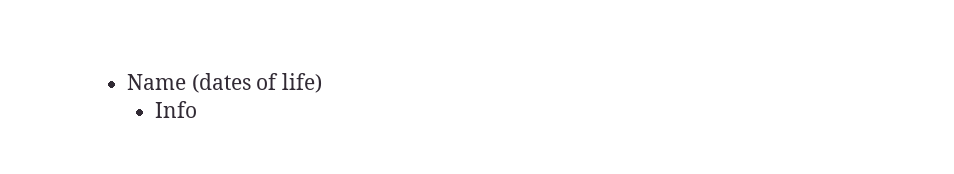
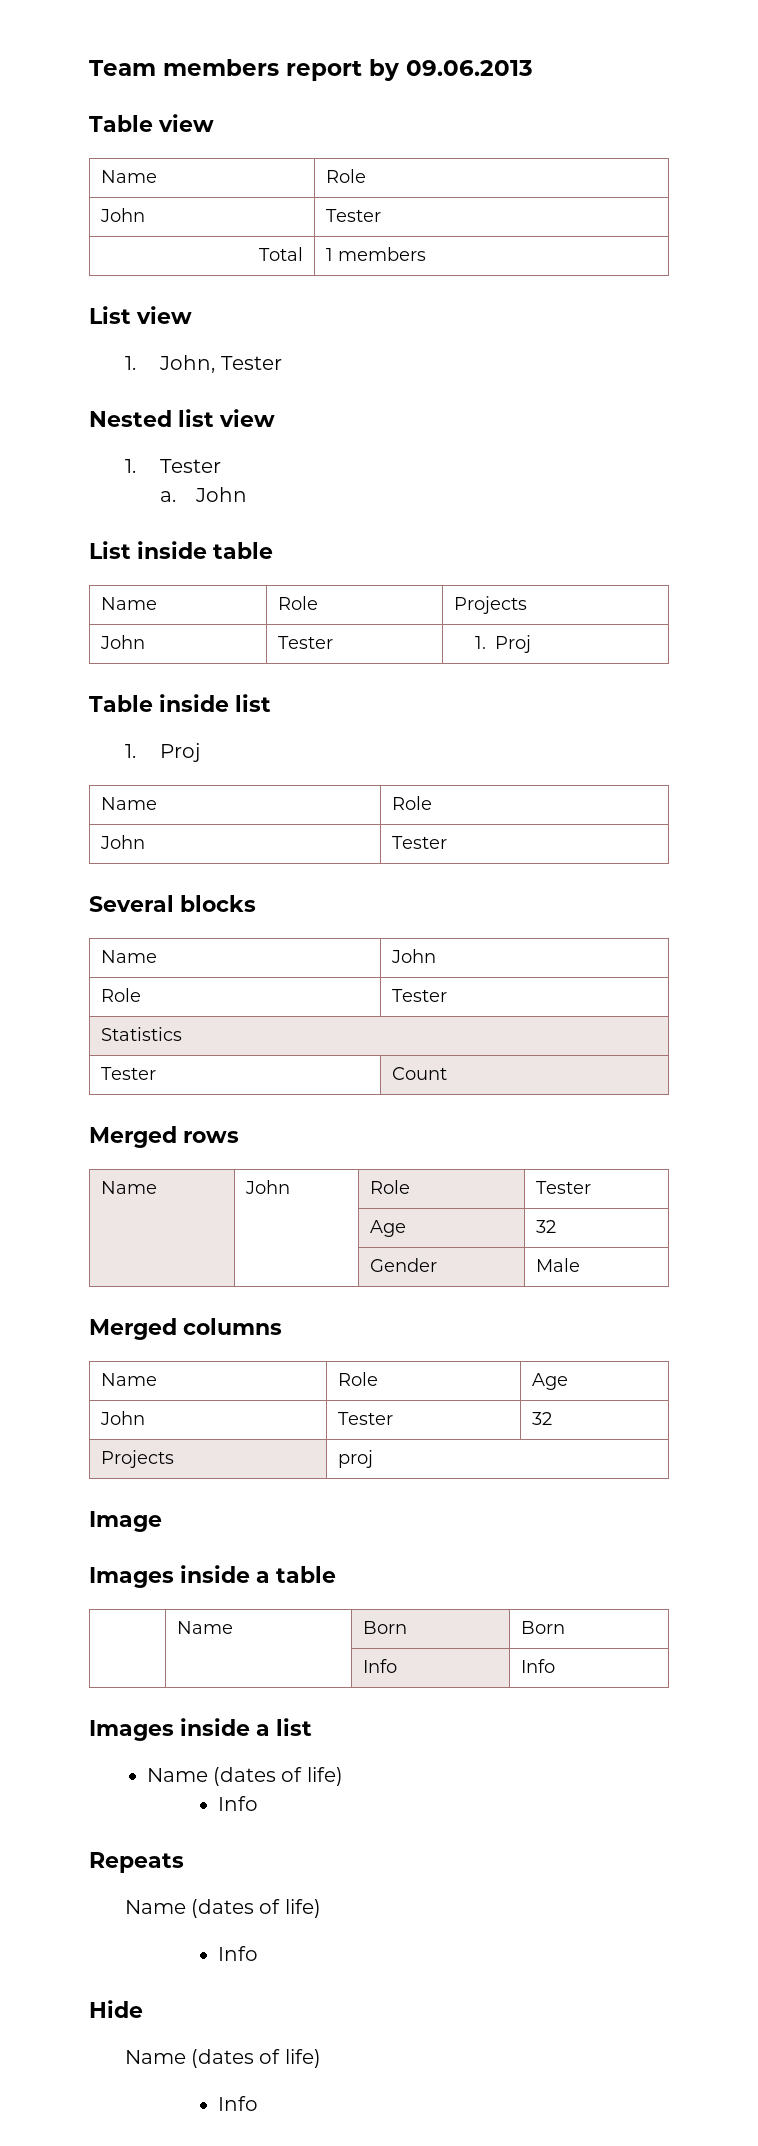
[126,73,322,93] [154,101,197,118] Name (dates of life) // Info -> [89,59,533,81] [89,114,214,132] [100,170,157,183] [325,169,366,183] [99,208,145,222] [325,209,381,222] [259,247,304,261] [325,247,426,261] [89,306,192,324] [124,355,282,373] [89,409,275,427] [124,459,222,473] [160,487,248,502] [89,541,273,559] [100,597,157,610] [277,596,318,610] [453,596,527,614] [99,635,145,649] [277,636,333,649] [474,635,531,653] [89,694,271,712] [124,743,201,762] [100,797,157,810] [391,796,432,810] [99,835,145,849] [391,836,447,849] [89,895,256,912] [100,950,157,963] [390,949,436,963] [100,988,141,1002] [391,989,447,1002] [100,1027,182,1041] [100,1067,156,1080] [391,1067,447,1080] [89,1126,239,1148] [100,1181,157,1194] [244,1180,290,1194] [369,1180,410,1194] [535,1181,591,1194] [369,1220,406,1237] [535,1220,556,1233] [369,1258,437,1272] [535,1258,580,1272] [89,1318,282,1340] [100,1373,157,1386] [337,1372,378,1386] [531,1373,568,1390] [99,1411,145,1425] [337,1412,393,1425] [531,1412,552,1425] [100,1450,174,1468] [337,1450,373,1468] [89,1511,162,1532] [89,1565,336,1588] [176,1621,233,1634] [362,1621,407,1634] [520,1621,565,1634] [362,1659,397,1673] [520,1659,555,1673] [89,1718,312,1741] [146,1767,343,1786] [218,1796,259,1811] [89,1852,184,1873] [124,1899,321,1918] [218,1946,259,1961] [89,2000,143,2018] [124,2049,321,2068] [218,2096,259,2111] Team members report by 09.06.2013 // Table view // Name | Role // John | Tester // Total | 1 members // List view // 1. John, Tester // Nested list view // 1. Tester // a. John // List inside table // Name | Role | Projects // John | Tester | 1. Proj // Table inside list // 1. Proj // Name | Role // John | Tester // Several blocks // Name | John // Role | Tester // Statistics // Tester | Count // Merged rows // Name | John | Role | Tester // | | Age | 32 // | | Gender | Male // Merged columns // Name | Role | Age // John | Tester | 32 // Projects | proj // Image // Images inside a table // | Name | Born | Born // | | Info | Info // Images inside a list // Name (dates of life) // Info // Repeats // Name (dates of life) // Info // Hide // Name (dates of life) // Info

